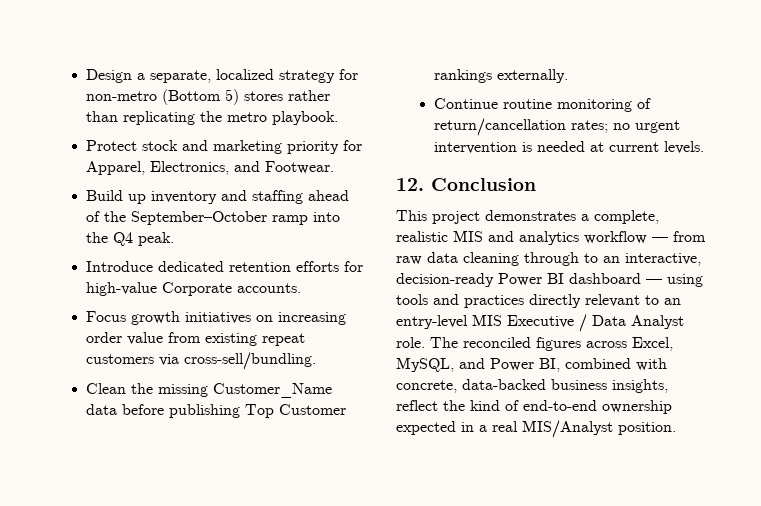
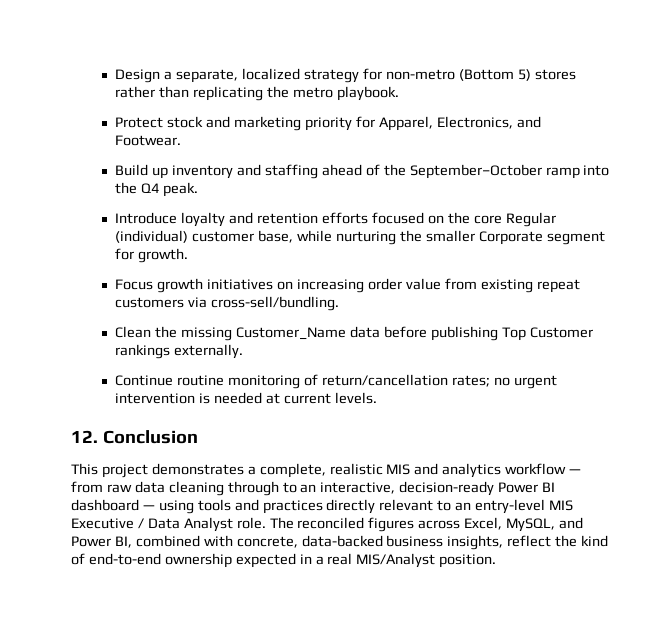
[158,261,364,272] [86,282,302,296] dedicated retention efforts for high-value Corporate accounts. -> [181,212,556,227] [115,230,605,245] [115,248,189,263] loyalty and retention efforts focused on the core Regular (individual) customer base, while nurturing the smaller Corporate segment for growth.

